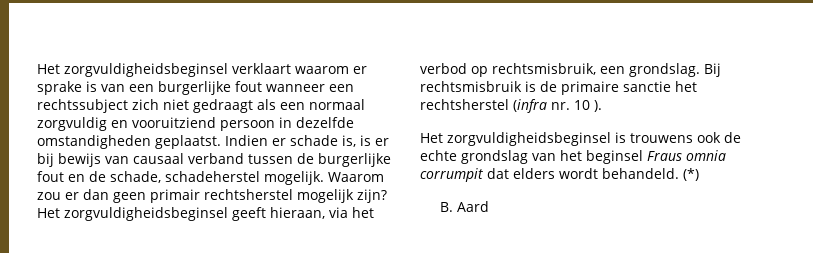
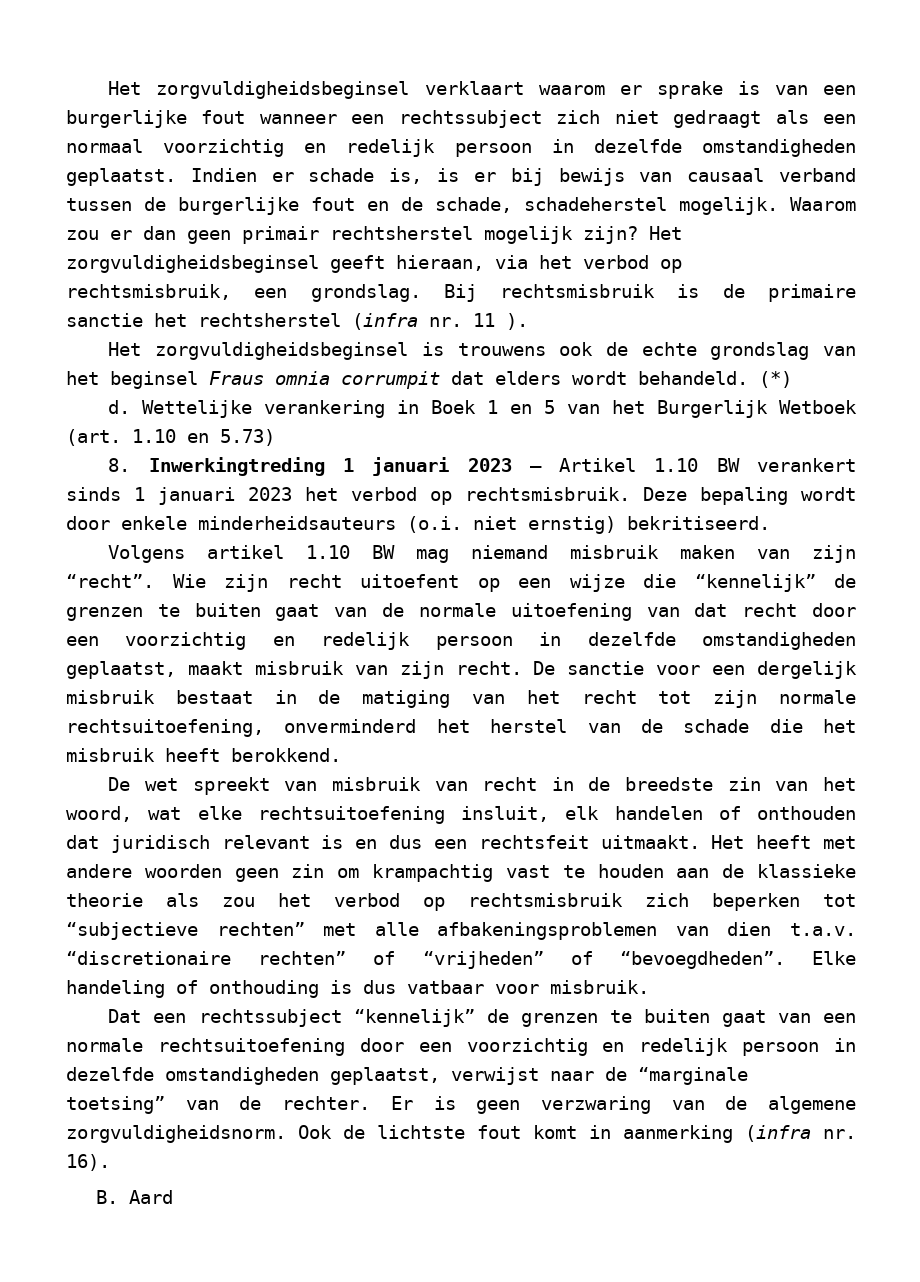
[37,117,216,131] zorgvuldig en vooruitziend -> [163,139,436,157] voorzichtig en redelijk
[574,100,590,110] 10 -> [473,313,495,327] 11
(699, 174) none -> [108,400,857,418] [66,429,275,446] [108,457,856,476] [66,487,856,505] [66,516,770,534] [108,545,857,563] [66,574,856,592] [66,603,857,621] [66,632,857,650] [66,661,857,679] [66,690,856,708] [66,719,856,737] [66,748,341,762] [108,777,856,795] [66,806,856,824] [66,835,857,853] [66,864,857,882] [66,893,856,911] [66,922,856,940] [66,951,856,969] [66,980,649,998] [108,1009,857,1027] [66,1038,856,1056] [66,1067,748,1085] [66,1096,856,1114] [66,1125,856,1143] [66,1154,110,1171] // d. Wettelijke verankering in Boek 1 en 5 van het Burgerlijk Wetboek (art. 1.10 en 5.73) // 8. Inwerkingtreding 1 januari 2023 – Artikel 1.10 BW verankert sinds 1 januari 2023 het verbod op rechtsmisbruik. Deze bepaling wordt door enkele minderheidsauteurs (o.i. niet ernstig) bekritiseerd. // Volgens artikel 1.10 BW mag niemand misbruik maken van zijn “recht”. Wie zijn recht uitoefent op een wijze die “kennelijk” de grenzen te buiten gaat van de normale uitoefening van dat recht door een voorzichtig en redelijk persoon in dezelfde omstandigheden geplaatst, maakt misbruik van zijn recht. De sanctie voor een dergelijk misbruik bestaat in de matiging van het recht tot zijn normale rechtsuitoefening, onverminderd het herstel van de schade die het misbruik heeft berokkend. // De wet spreekt van misbruik van recht in de breedste zin van het woord, wat elke rechtsuitoefening insluit, elk handelen of onthouden dat juridisch relevant is en dus een rechtsfeit uitmaakt. Het heeft met andere woorden geen zin om krampachtig vast te houden aan de klassieke theorie als zou het verbod op rechtsmisbruik zich beperken tot “subjectieve rechten” met alle afbakeningsproblemen van dien t.a.v. “discretionaire rechten” of “vrijheden” of “bevoegdheden”. Elke handeling of onthouding is dus vatbaar voor misbruik. // Dat een rechtssubject “kennelijk” de grenzen te buiten gaat van een normale rechtsuitoefening door een voorzichtig en redelijk persoon in dezelfde omstandigheden geplaatst, verwijst naar de “marginale toetsing” van de rechter. Er is geen verzwaring van de algemene zorgvuldigheidsnorm. Ook de lichtste fout komt in aanmerking (infra nr. 16).

